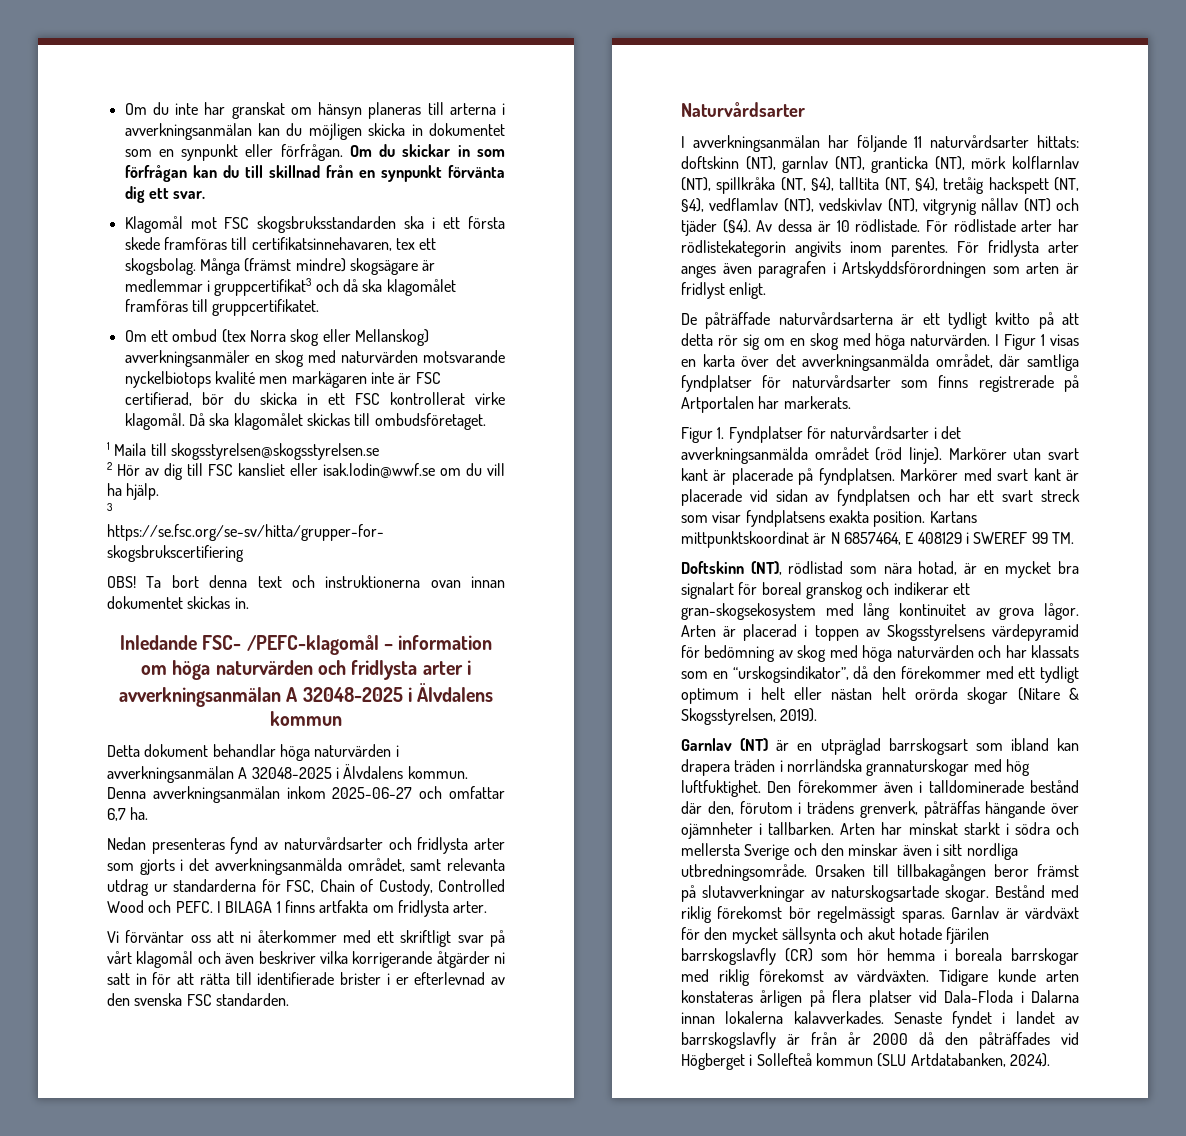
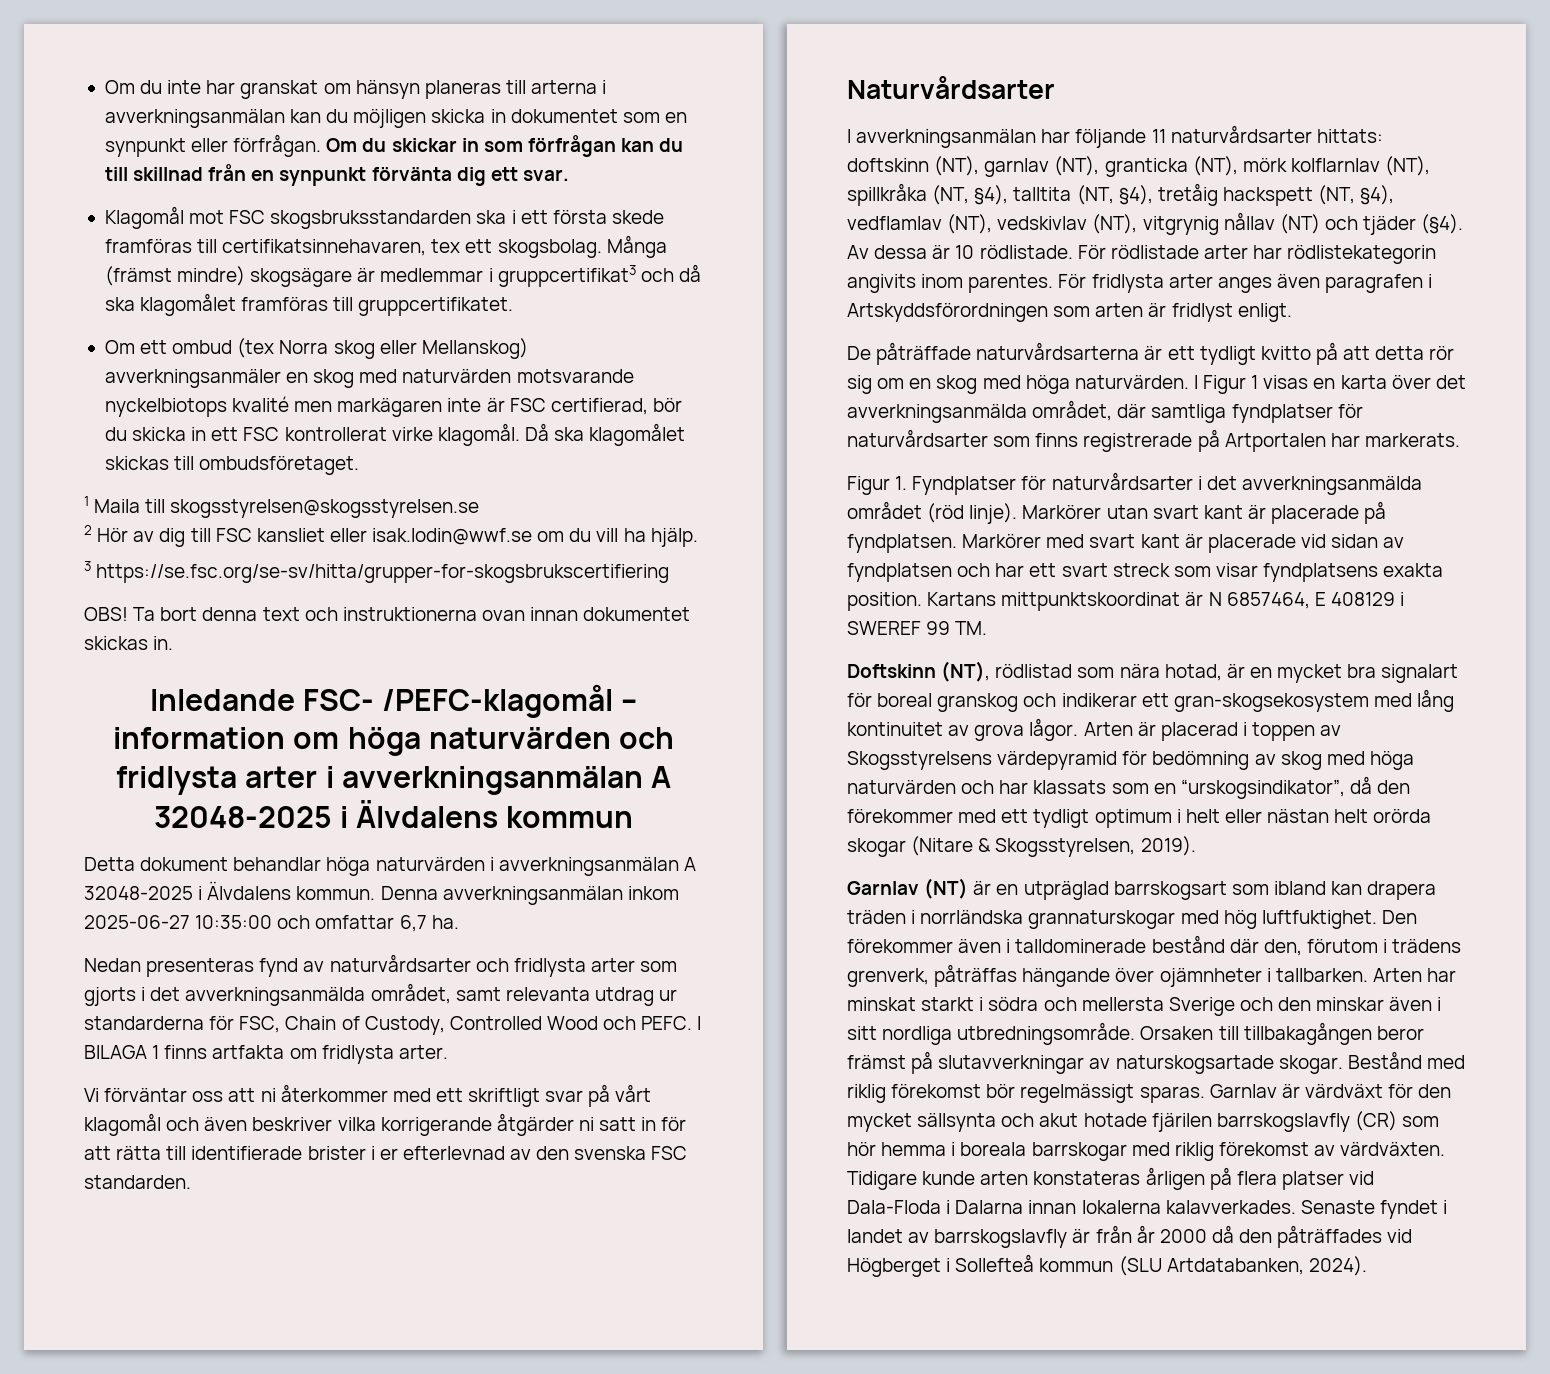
(413, 793) none -> [195,915,273,929] 10:35:00

